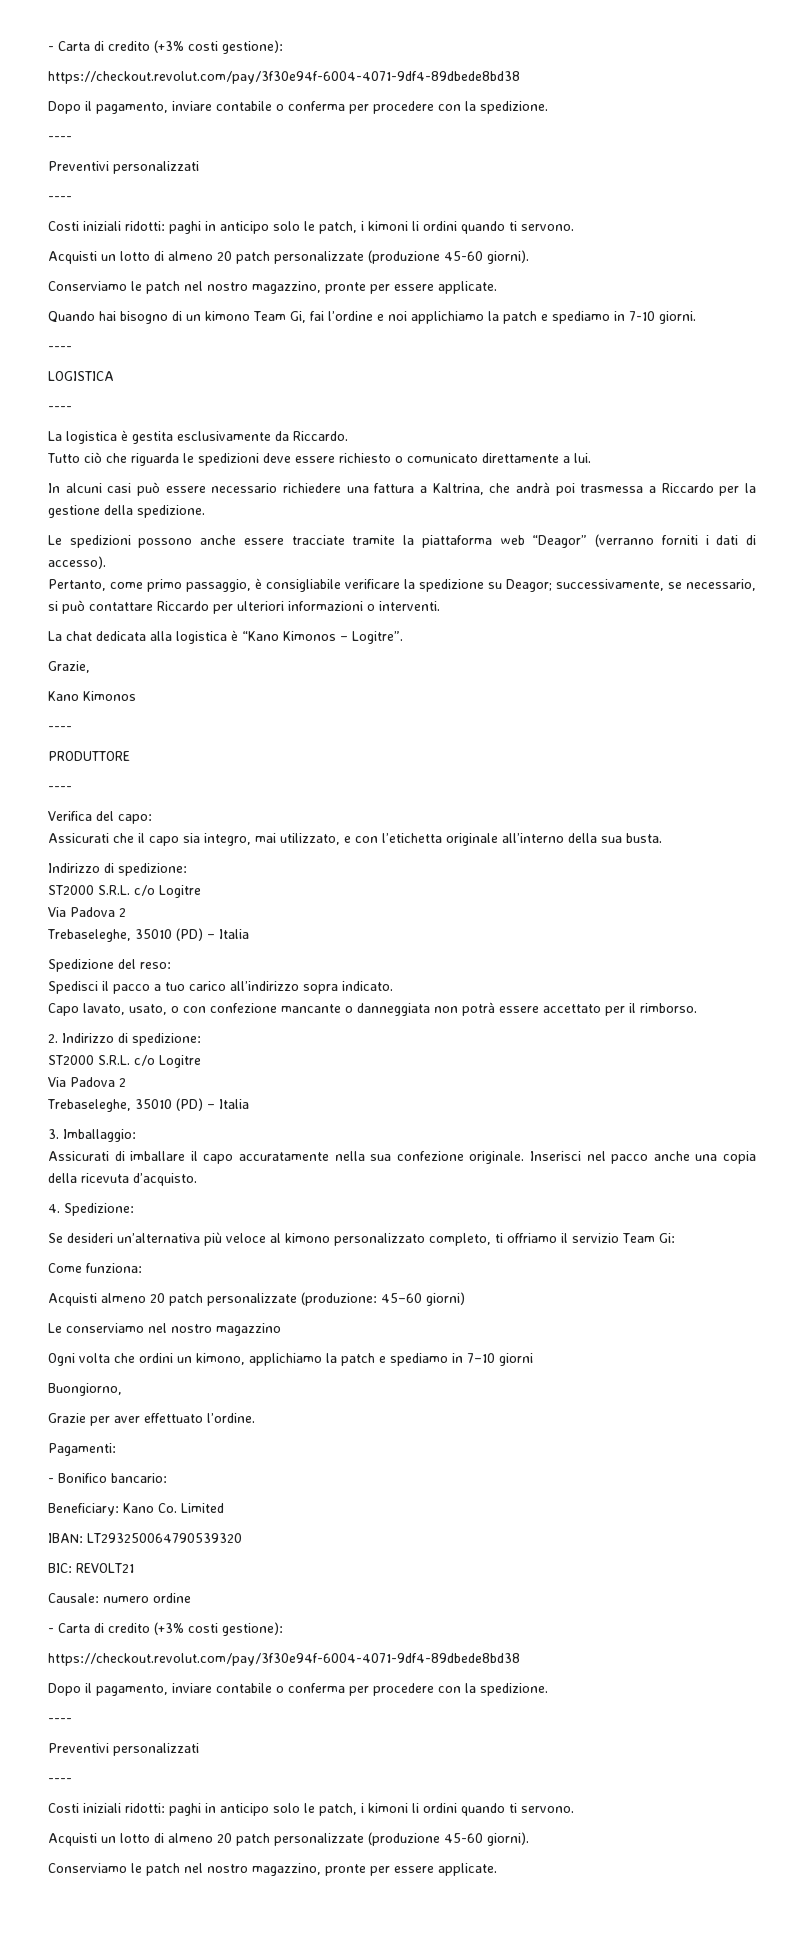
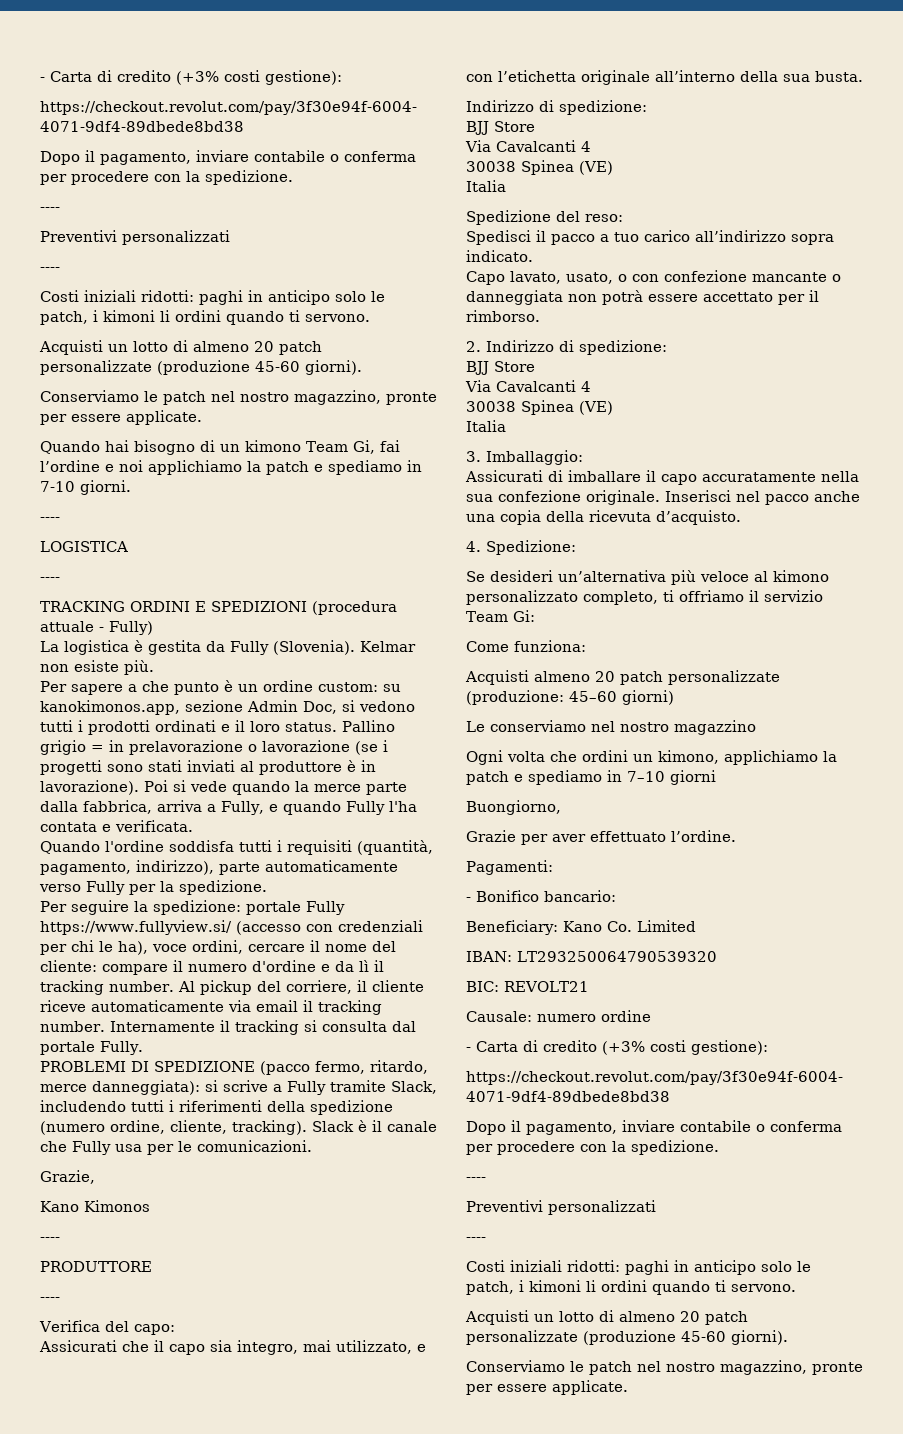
[48,430,348,444] [47,452,591,466] [48,482,756,496] [48,505,205,518] [48,534,757,548] [48,556,106,569] [48,578,756,592] [48,600,440,614] [48,630,403,644] La logistica è gestita esclusivamente da Riccardo. // Tutto ciò che riguarda le spedizioni deve essere richiesto o comunicato direttamente a lui. // In alcuni casi può essere necessario richiedere una fattura a Kaltrina, che andrà poi trasmessa a Riccardo per la gestione della spedizione. // Le spedizioni possono anche essere tracciate tramite la piattaforma web “Deagor” (verranno forniti i dati di accesso). // Pertanto, come primo passaggio, è consigliabile verificare la spedizione su Deagor; successivamente, se necessario, si può contattare Riccardo per ulteriori informazioni o interventi. // La chat dedicata alla logistica è “Kano Kimonos – Logitre”. -> [40,601,397,615] [40,621,153,635] [40,640,416,655] [40,660,154,675] [40,680,401,695] [40,700,415,715] [40,720,395,735] [40,740,388,755] [40,760,376,775] [40,780,407,795] [40,800,417,815] [40,820,193,832] [40,840,433,855] [40,860,398,875] [39,880,267,895] [40,900,345,915] [40,920,423,935] [40,940,396,955] [40,960,384,975] [40,980,424,995] [40,1000,382,1015] [40,1020,416,1035] [40,1041,143,1055] [40,1060,428,1075] [40,1080,437,1095] [40,1100,393,1115] [40,1120,437,1135] [40,1140,312,1155] TRACKING ORDINI E SPEDIZIONI (procedura attuale - Fully) // La logistica è gestita da Fully (Slovenia). Kelmar non esiste più. // Per sapere a che punto è un ordine custom: su kanokimonos.app, sezione Admin Doc, si vedono tutti i prodotti ordinati e il loro status. Pallino grigio = in prelavorazione o lavorazione (se i progetti sono stati inviati al produttore è in lavorazione). Poi si vede quando la merce parte dalla fabbrica, arriva a Fully, e quando Fully l'ha contata e verificata. // Quando l'ordine soddisfa tutti i requisiti (quantità, pagamento, indirizzo), parte automaticamente verso Fully per la spedizione. // Per seguire la spedizione: portale Fully https://www.fullyview.si/ (accesso con credenziali per chi le ha), voce ordini, cercare il nome del cliente: compare il numero d'ordine e da lì il tracking number. Al pickup del corriere, il cliente riceve automaticamente via email il tracking number. Internamente il tracking si consulta dal portale Fully. // PROBLEMI DI SPEDIZIONE (pacco fermo, ritardo, merce danneggiata): si scrive a Fully tramite Slack, includendo tutti i riferimenti della spedizione (numero ordine, cliente, tracking). Slack è il canale che Fully usa per le comunicazioni.
[48,885,201,898] [48,907,126,917] [47,928,215,942] ST2000 S.R.L. c/o Logitre // Via Padova 2 // Trebaseleghe, 35010 (PD) – -> [466,121,535,135] [465,140,591,152] [466,160,613,175] BJJ Store // Via Cavalcanti 4 // 30038 Spinea (VE) //
[48,1055,201,1068] [48,1077,126,1087] [47,1098,215,1112] ST2000 S.R.L. c/o Logitre // Via Padova 2 // Trebaseleghe, 35010 (PD) – -> [466,361,535,375] [465,380,591,392] [466,400,613,415] BJJ Store // Via Cavalcanti 4 // 30038 Spinea (VE) //

